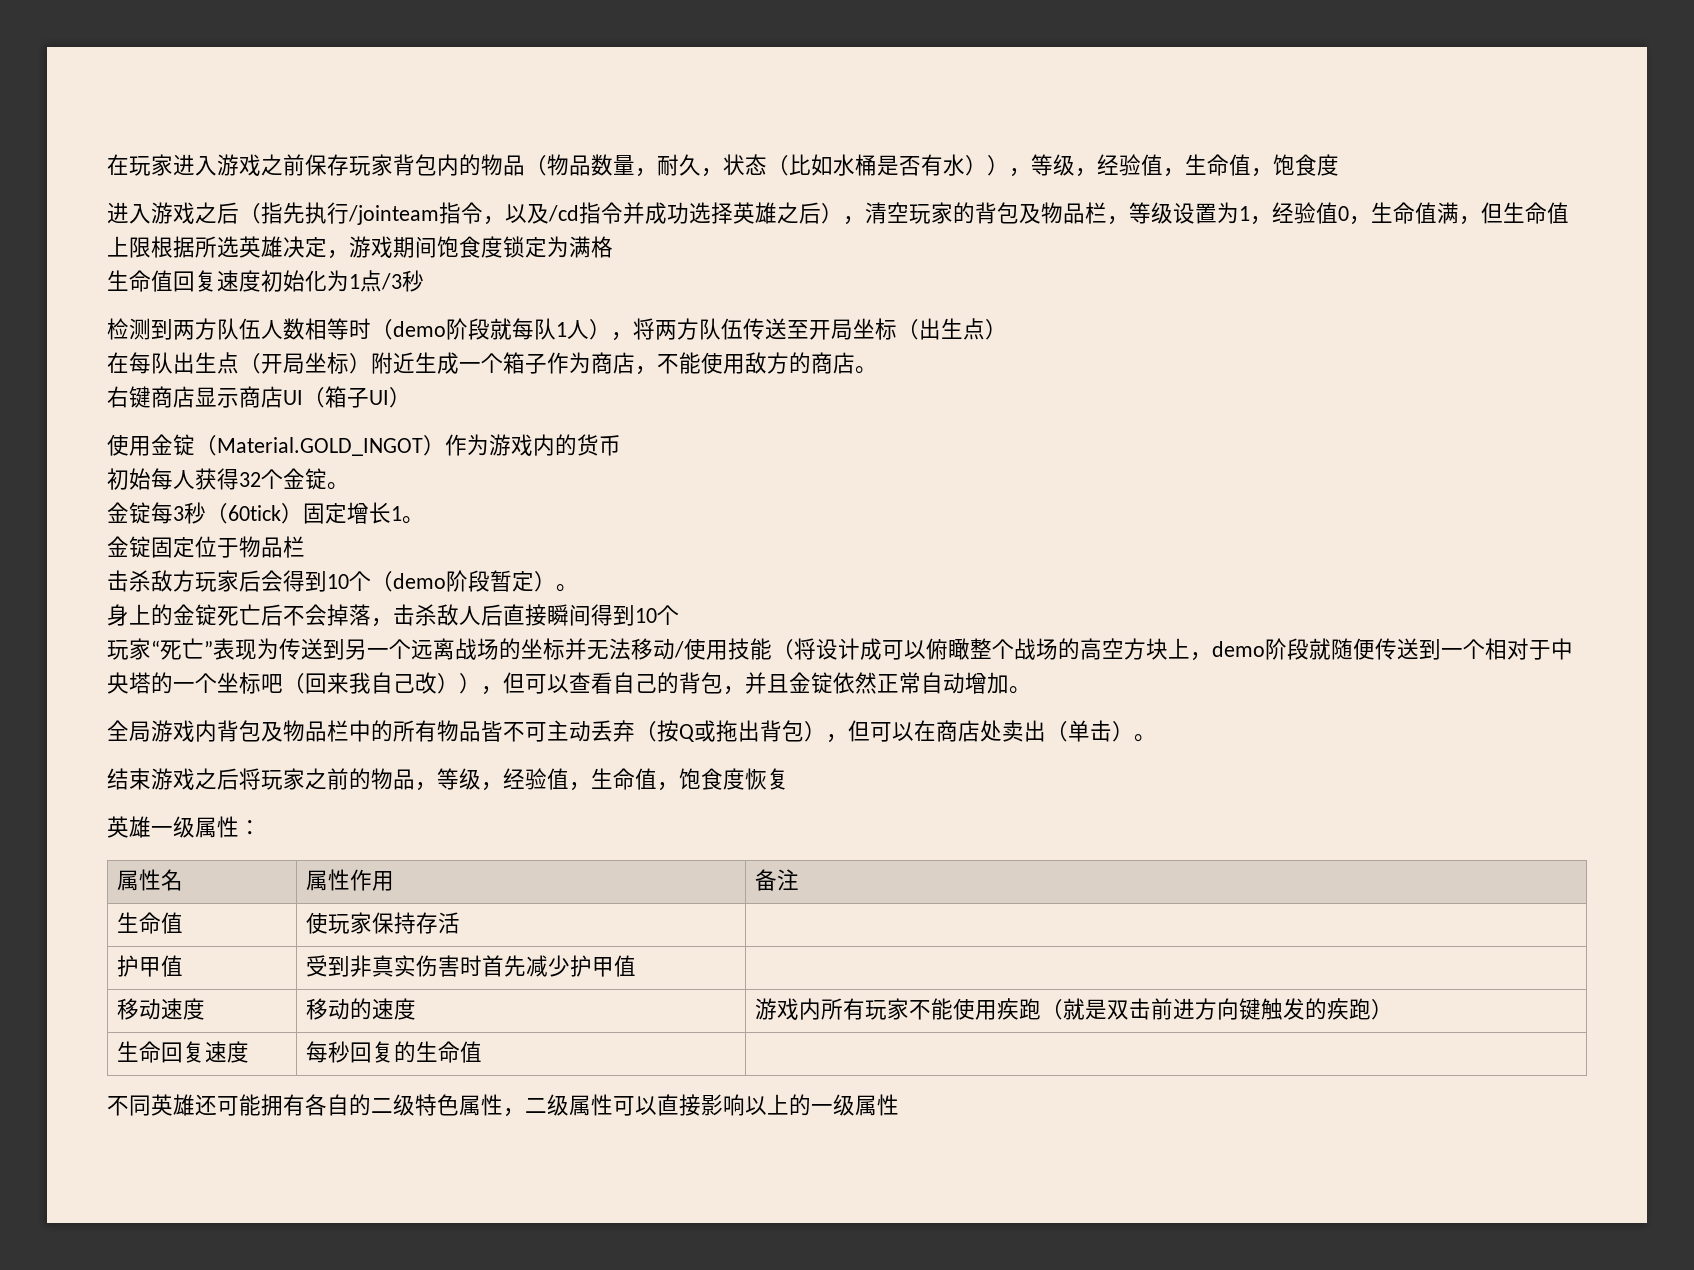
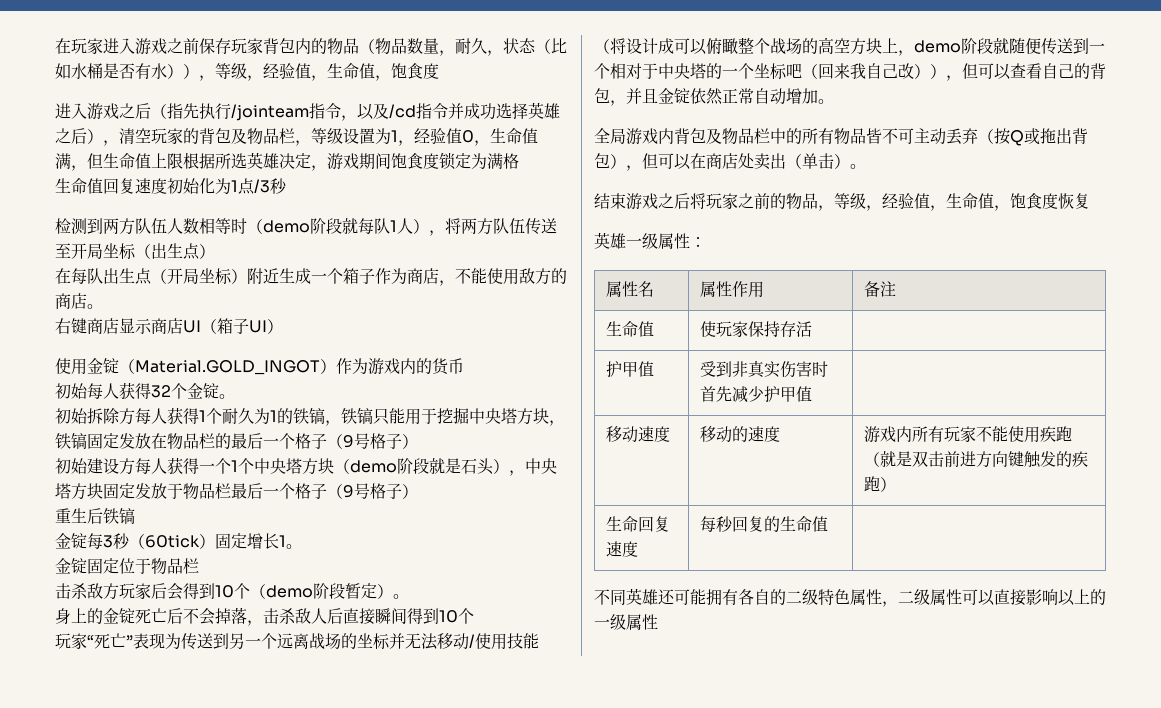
(349, 486) none -> [55,407,565,426] [55,433,418,450] [55,457,557,476] [55,483,418,500] [55,508,135,525] // 初始拆除方每人获得1个耐久为1的铁镐，铁镐只能用于挖掘中央塔方块，铁镐固定发放在物品栏的最后一个格子（9号格子） // 初始建设方每人获得一个1个中央塔方块（demo阶段就是石头），中央塔方块固定发放于物品栏最后一个格子（9号格子） // 重生后铁镐

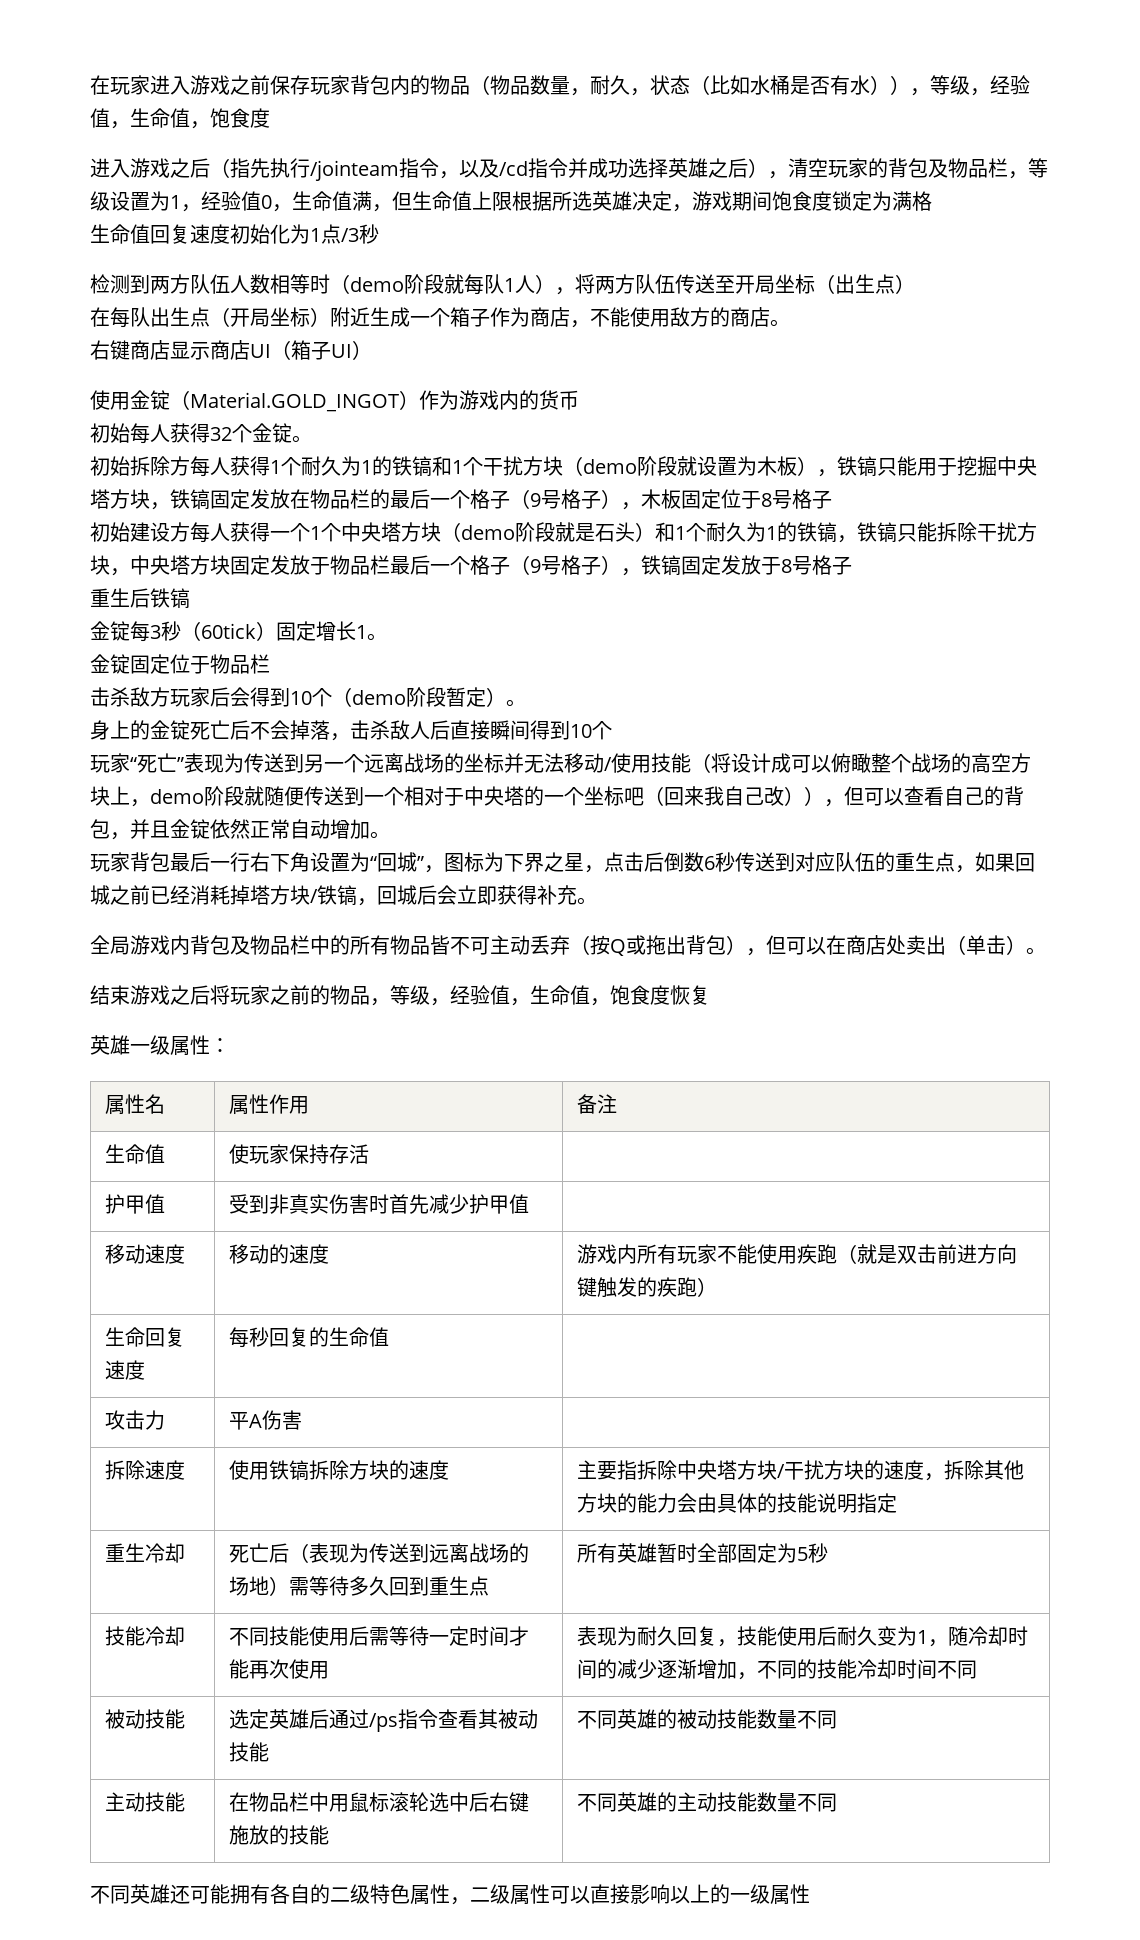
(325, 416) none -> [432,456,817,476] 和1个干扰方块（demo阶段就设置为木板）
(418, 441) none -> [621,489,832,510] ，木板固定位于8号格子
(509, 466) none -> [655,522,1037,543] [90,555,110,575] 和1个耐久为1的铁镐，铁镐只能拆除干扰方块
(418, 491) none -> [621,555,852,576] ，铁镐固定发放于8号格子
(834, 101) none -> [90,852,1035,873] [90,885,597,906] // 玩家背包最后一行右下角设置为“回城”，图标为下界之星，点击后倒数6秒传送到对应队伍的重生点，如果回城之前已经消耗掉塔方块/铁镐，回城后会立即获得补充。
(829, 524) none -> [104,1410,165,1430] [228,1410,302,1430] [104,1460,185,1480] [228,1460,449,1481] [576,1460,1024,1481] [576,1493,897,1513] [104,1543,185,1563] [228,1543,529,1563] [228,1576,489,1596] [576,1543,828,1563] [104,1626,185,1646] [228,1626,529,1646] [228,1659,329,1679] [576,1626,1028,1647] [576,1659,977,1680] [104,1709,185,1729] [228,1709,538,1732] [228,1742,269,1762] [576,1709,837,1729] [104,1792,185,1812] [228,1792,529,1812] [228,1825,329,1845] [576,1792,837,1812] // 攻击力 | 平A伤害 | // 拆除速度 | 使用铁镐拆除方块的速度 | 主要指拆除中央塔方块/干扰方块的速度，拆除其他方块的能力会由具体的技能说明指定 // 重生冷却 | 死亡后（表现为传送到远离战场的场地）需等待多久回到重生点 | 所有英雄暂时全部固定为5秒 // 技能冷却 | 不同技能使用后需等待一定时间才能再次使用 | 表现为耐久回复，技能使用后耐久变为1，随冷却时间的减少逐渐增加，不同的技能冷却时间不同 // 被动技能 | 选定英雄后通过/ps指令查看其被动技能 | 不同英雄的被动技能数量不同 // 主动技能 | 在物品栏中用鼠标滚轮选中后右键施放的技能 | 不同英雄的主动技能数量不同

